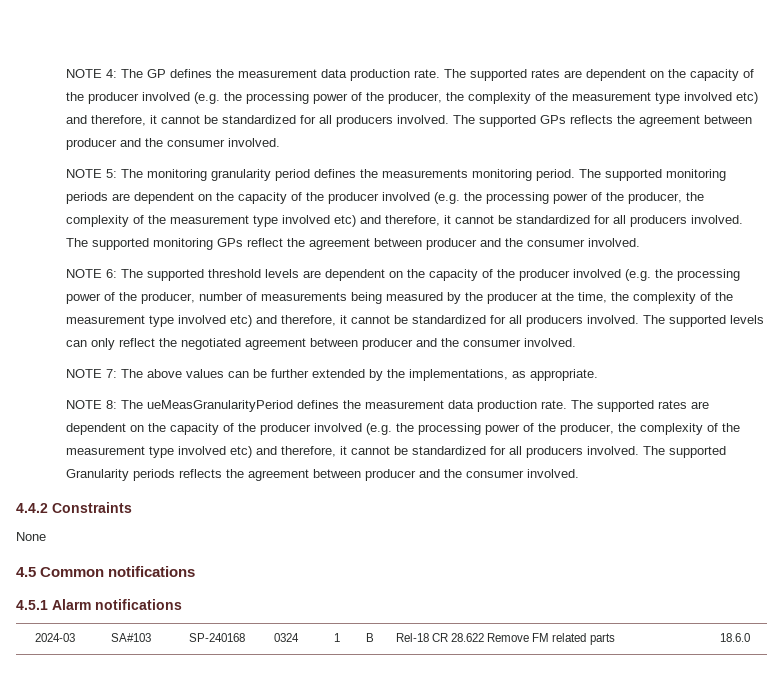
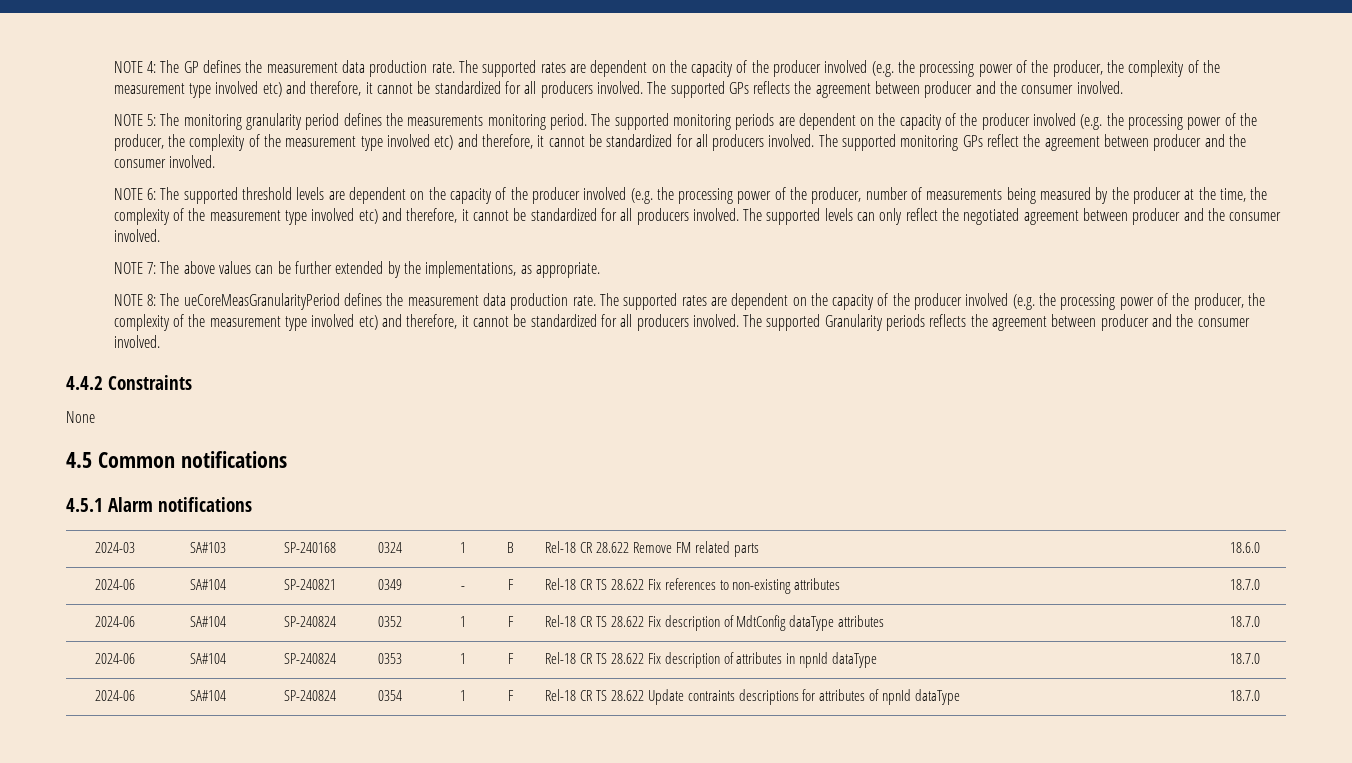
[146,400,293,412] ueMeasGranularityPeriod -> [183,293,340,310] ueCoreMeasGranularityPeriod
(750, 637) none -> [94,579,135,590] [189,579,226,590] [283,579,336,590] [378,579,403,590] [460,586,465,590] [507,579,514,590] [545,578,841,594] [1229,579,1260,590] [94,616,135,627] [189,616,226,627] [283,616,336,627] [378,616,403,627] [459,616,466,627] [507,616,514,627] [545,615,885,631] [1229,616,1260,627] [94,653,135,664] [189,653,226,664] [283,653,336,664] [378,653,403,664] [459,653,466,664] [507,653,514,664] [545,652,878,668] [1229,653,1260,664] [94,690,135,701] [189,690,226,701] [283,690,336,701] [378,690,403,701] [459,690,466,701] [507,690,514,701] [545,689,961,705] [1229,690,1260,701] // 2024-06 | SA#104 | SP-240821 | 0349 | - | F | Rel-18 CR TS 28.622 Fix references to non-existing attributes | 18.7.0 // 2024-06 | SA#104 | SP-240824 | 0352 | 1 | F | Rel-18 CR TS 28.622 Fix description of MdtConfig dataType attributes | 18.7.0 // 2024-06 | SA#104 | SP-240824 | 0353 | 1 | F | Rel-18 CR TS 28.622 Fix description of attributes in npnId dataType | 18.7.0 // 2024-06 | SA#104 | SP-240824 | 0354 | 1 | F | Rel-18 CR TS 28.622 Update contraints descriptions for attributes of npnId dataType | 18.7.0

